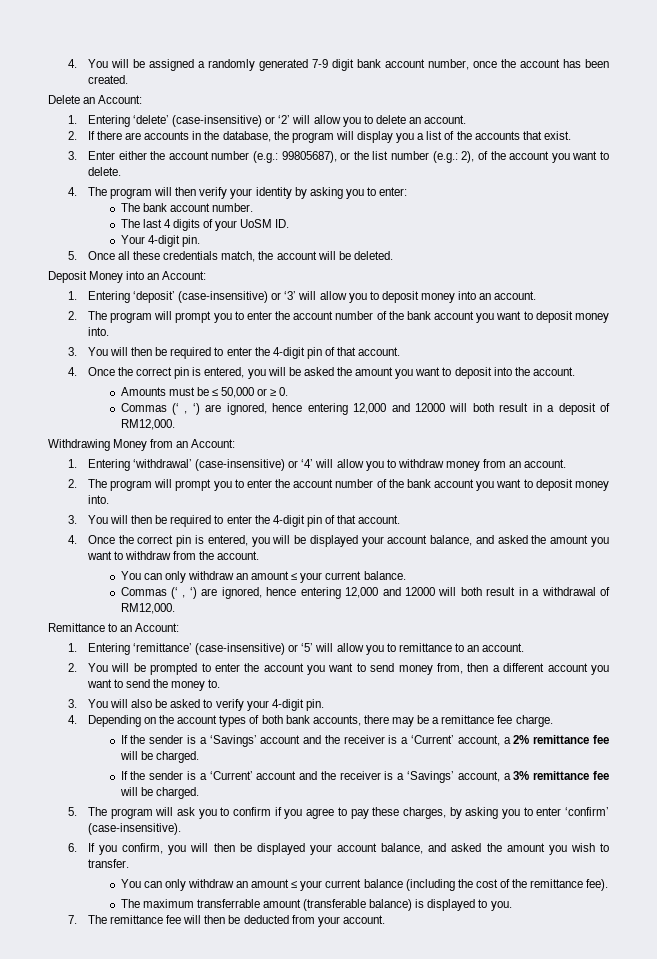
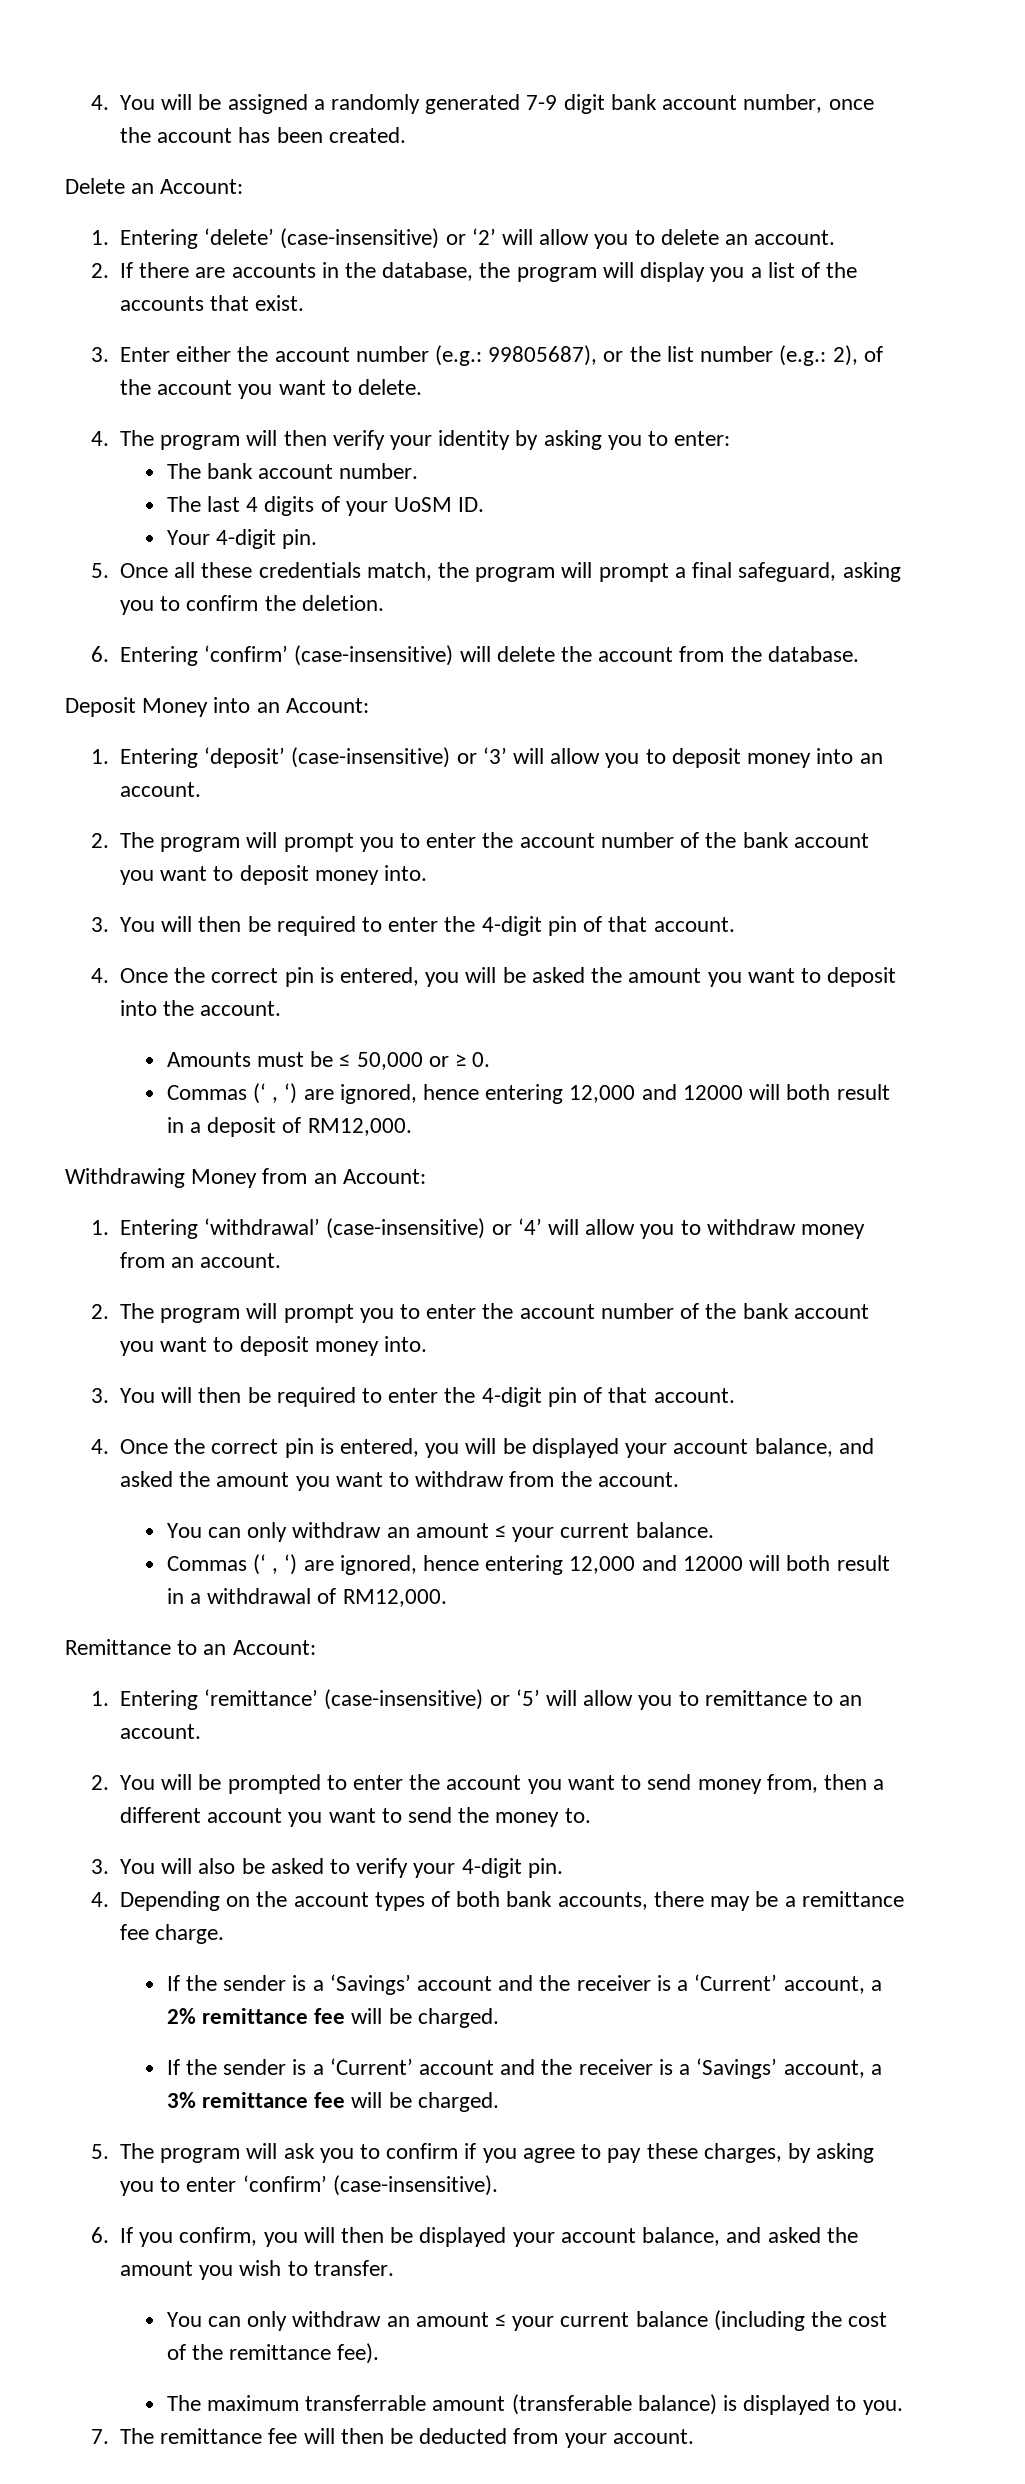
[276,251,393,260] account will be deleted. -> [475,562,901,582] [119,595,384,615] [90,645,859,666] program will prompt a final safeguard, asking you to confirm the deletion. // 6. Entering ‘confirm’ (case-insensitive) will delete the account from the database.

